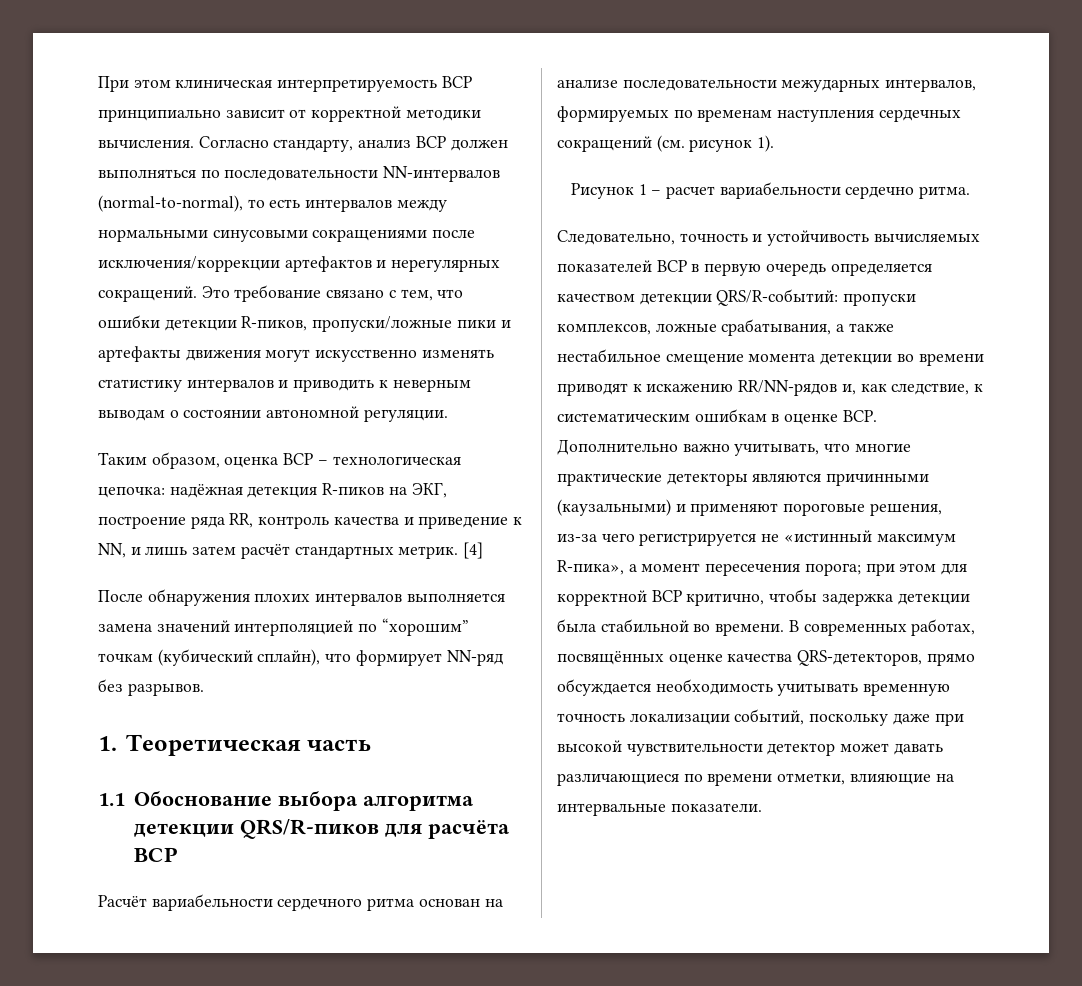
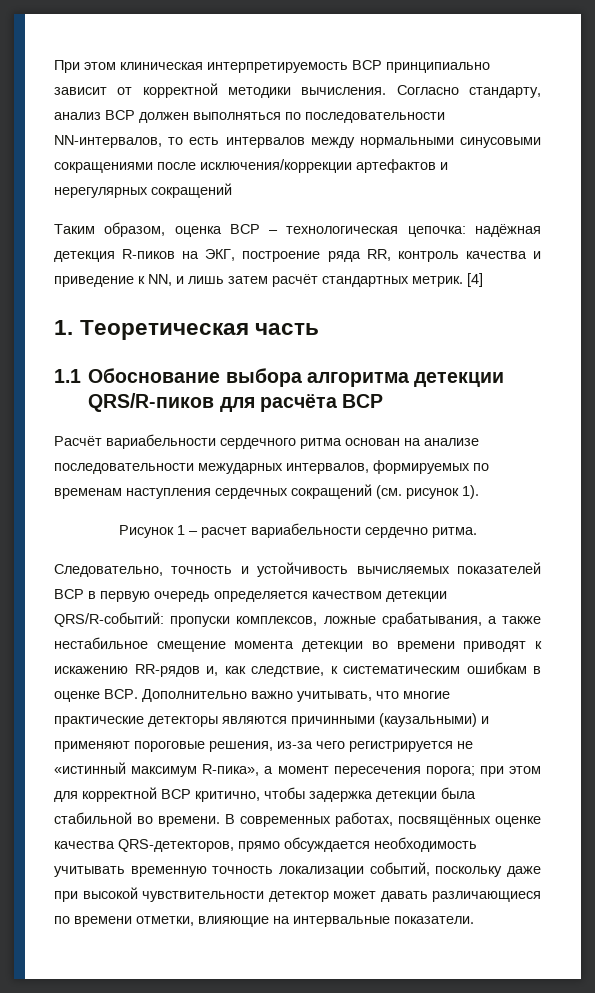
[383,166,501,182] [98,195,243,212] NN-интервалов (normal-to-normal), -> [54,135,162,148] NN-интервалов,
[98,285,464,302] [98,315,511,332] [98,346,494,362] [98,379,471,392] [98,406,448,422] сокращений. Это требование связано с тем, что ошибки детекции R-пиков, пропуски/ложные пики и артефакты движения могут искусственно изменять статистику интервалов и приводить к неверным выводам о состоянии автономной регуляции. -> [151,183,232,198] сокращений
[98,589,505,606] [98,618,469,636] [98,649,503,666] [98,679,204,696] // После обнаружения плохих интервалов выполняется замена значений интерполяцией по “хорошим” точкам (кубический сплайн), что формирует NN-ряд без разрывов. -> (483, 280) none
[738,380,838,396] RR/NN-рядов -> [134,664,200,677] RR-рядов

